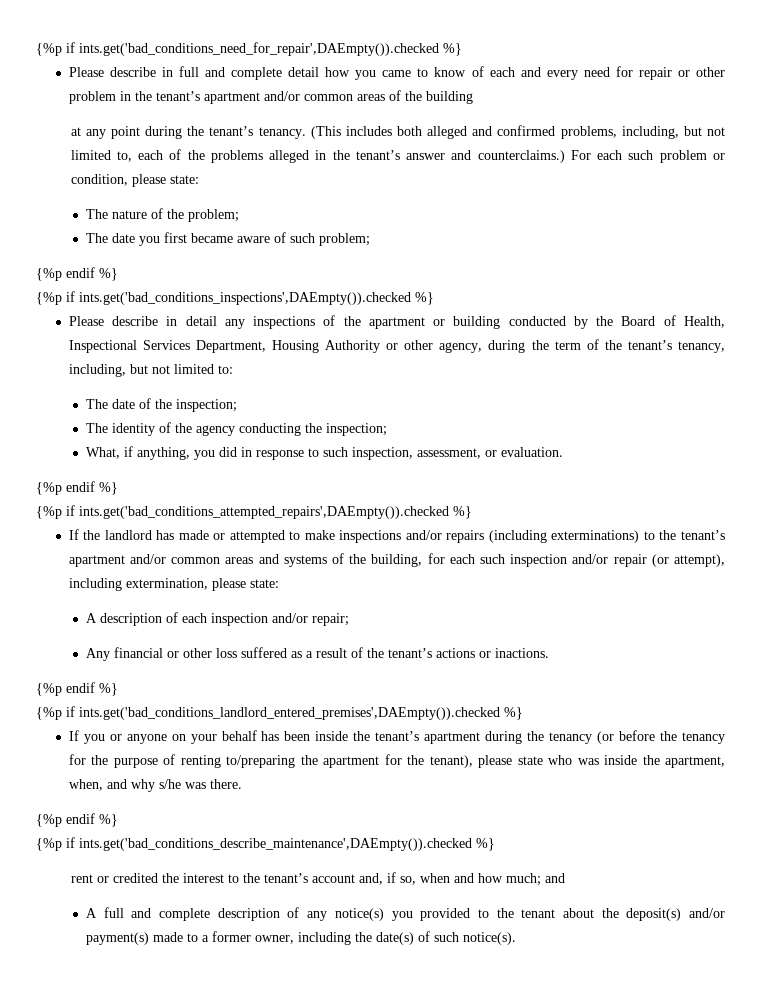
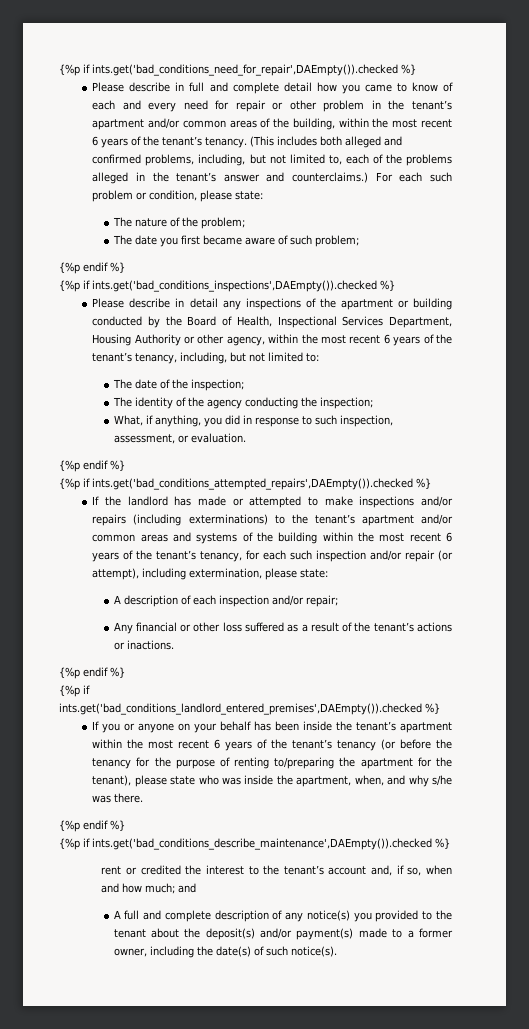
[425,91,473,104] [70,126,183,139] building // at any point during -> [292,118,452,130] [92,136,142,148] building, within the most recent 6 years of
[488,340,581,353] during the term -> [268,334,421,346] within the most recent 6 years
[371,554,423,567] building, -> [278,532,452,544] [92,550,243,562] building within the most recent 6 years of the tenant’s tenancy,
[485,731,545,744] during the -> [92,739,333,751] within the most recent 6 years of the tenant’s

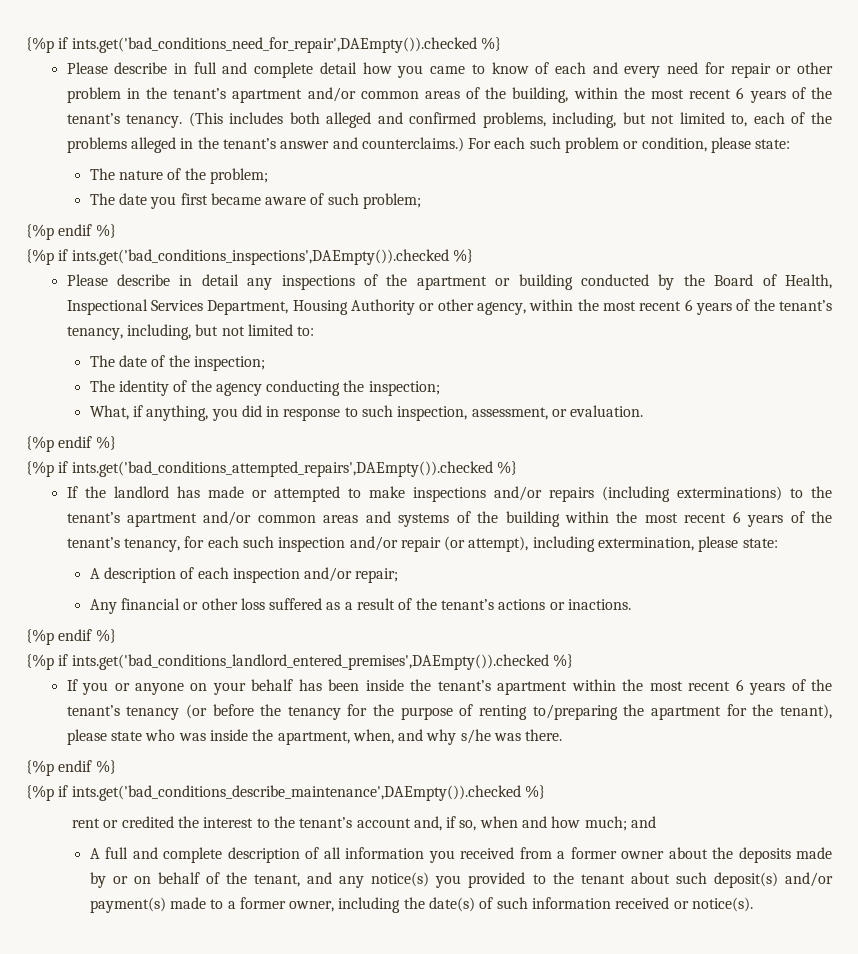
(283, 915) none -> [323,847,832,863] [89,872,333,888] all information you received from a former owner about the deposits made by or on behalf of the tenant, and
[184,928,201,938] the -> [675,872,707,884] such
(288, 951) none -> [532,897,689,909] information received or

